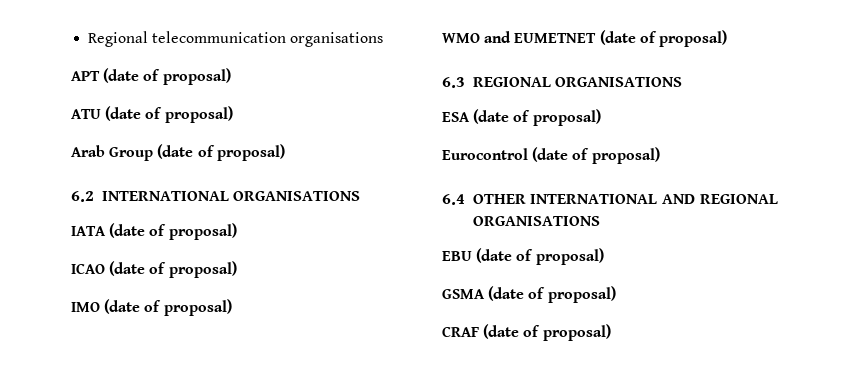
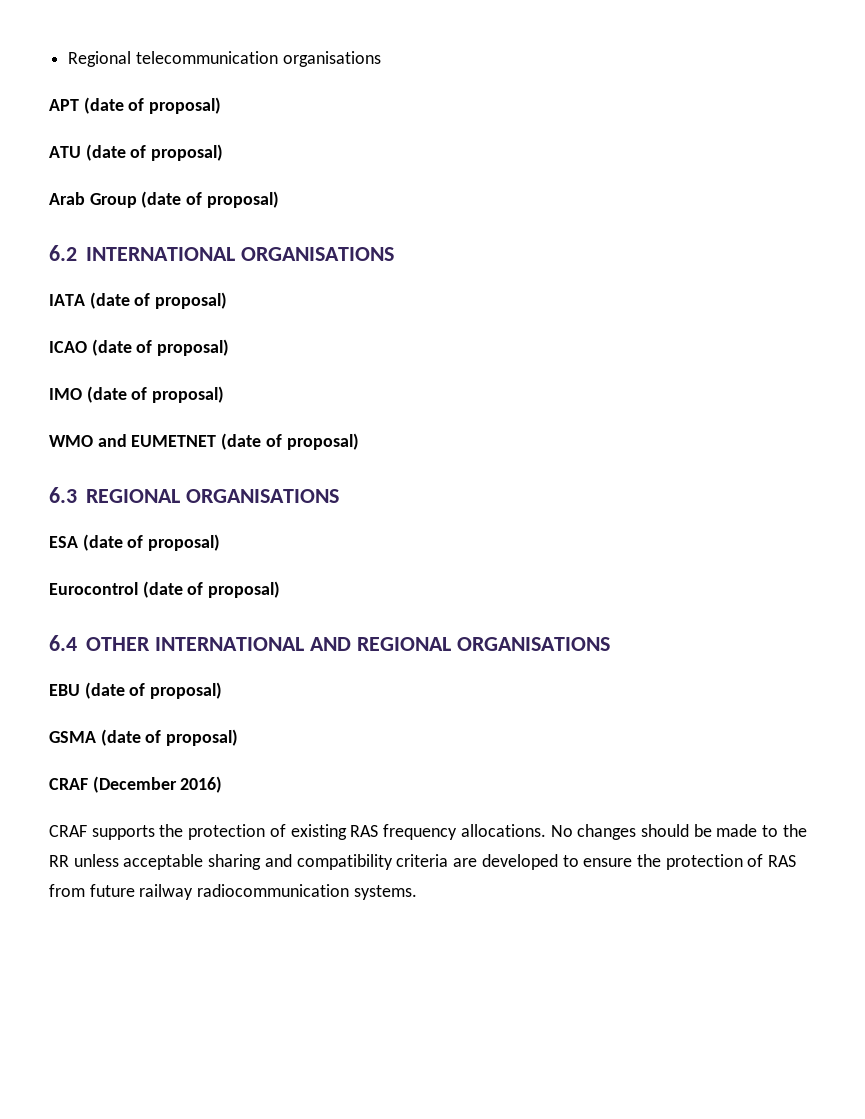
[483,324,611,341] (date of proposal) -> [92,776,223,793] [49,824,807,840] [49,854,797,870] [49,884,417,900] (December 2016) // CRAF supports the protection of existing RAS frequency allocations. No changes should be made to the RR unless acceptable sharing and compatibility criteria are developed to ensure the protection of RAS from future railway radiocommunication systems.

